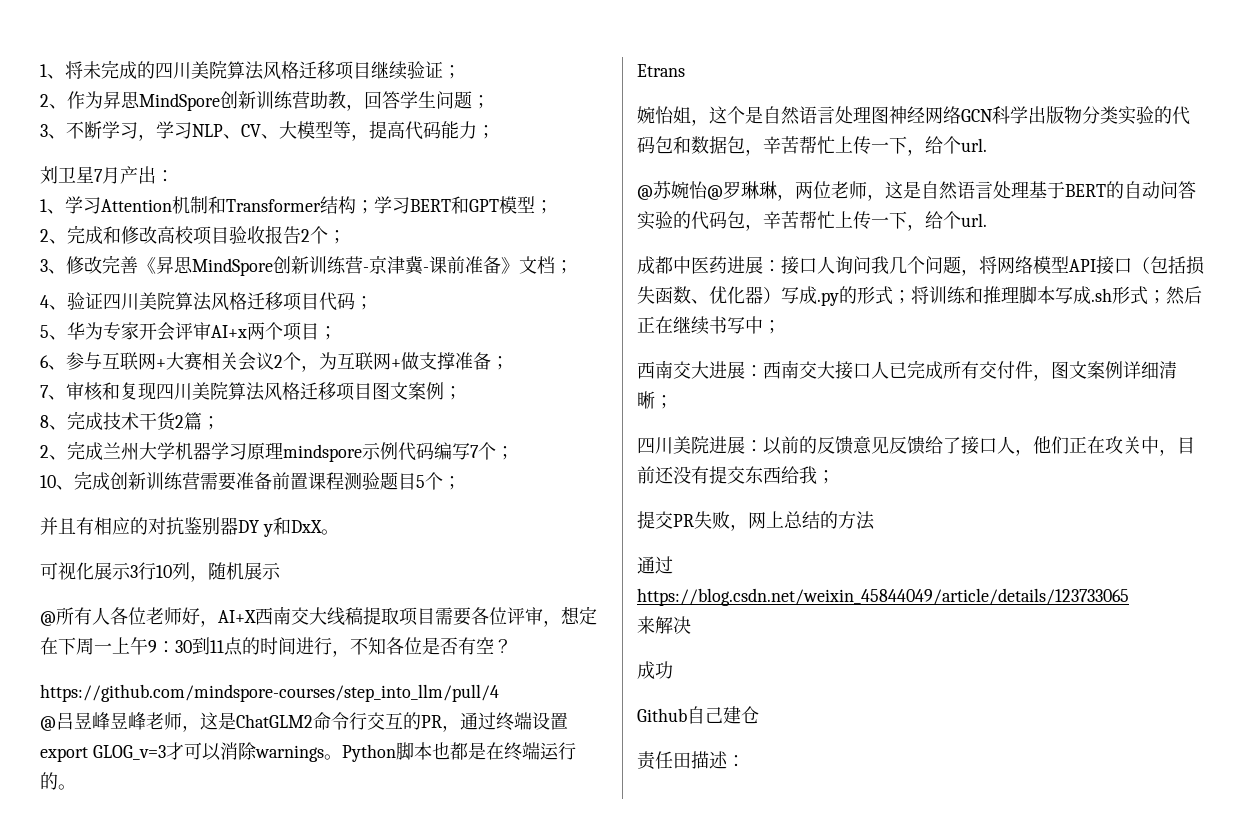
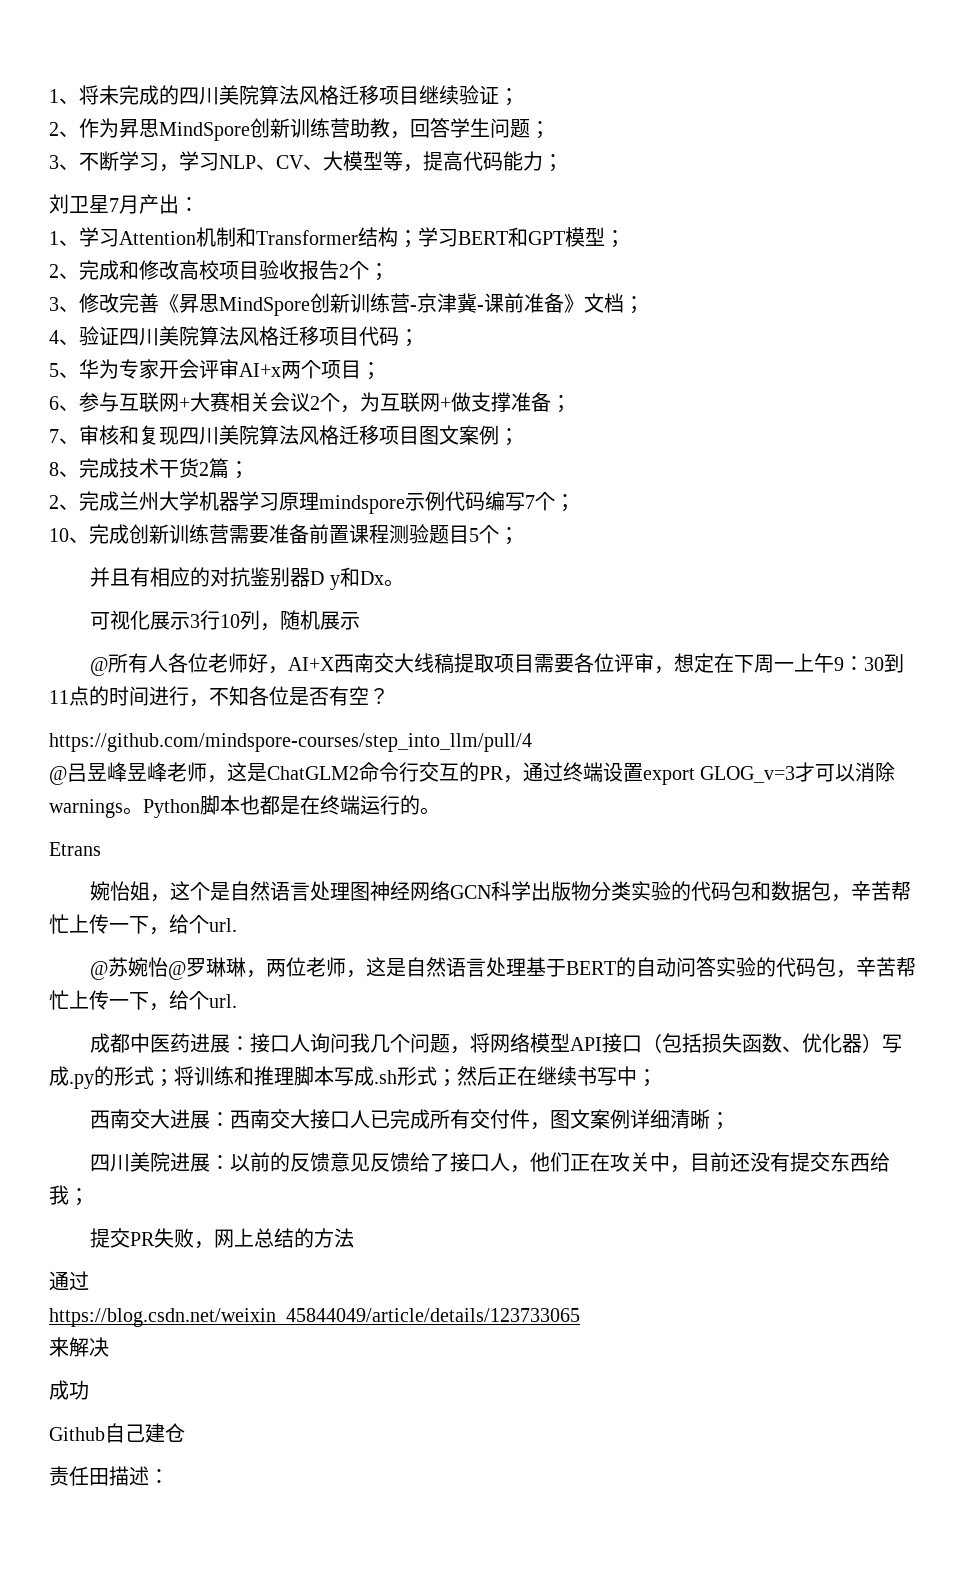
[238,517,322,537] DY y和DxX -> [310,567,384,590] D y和Dx

